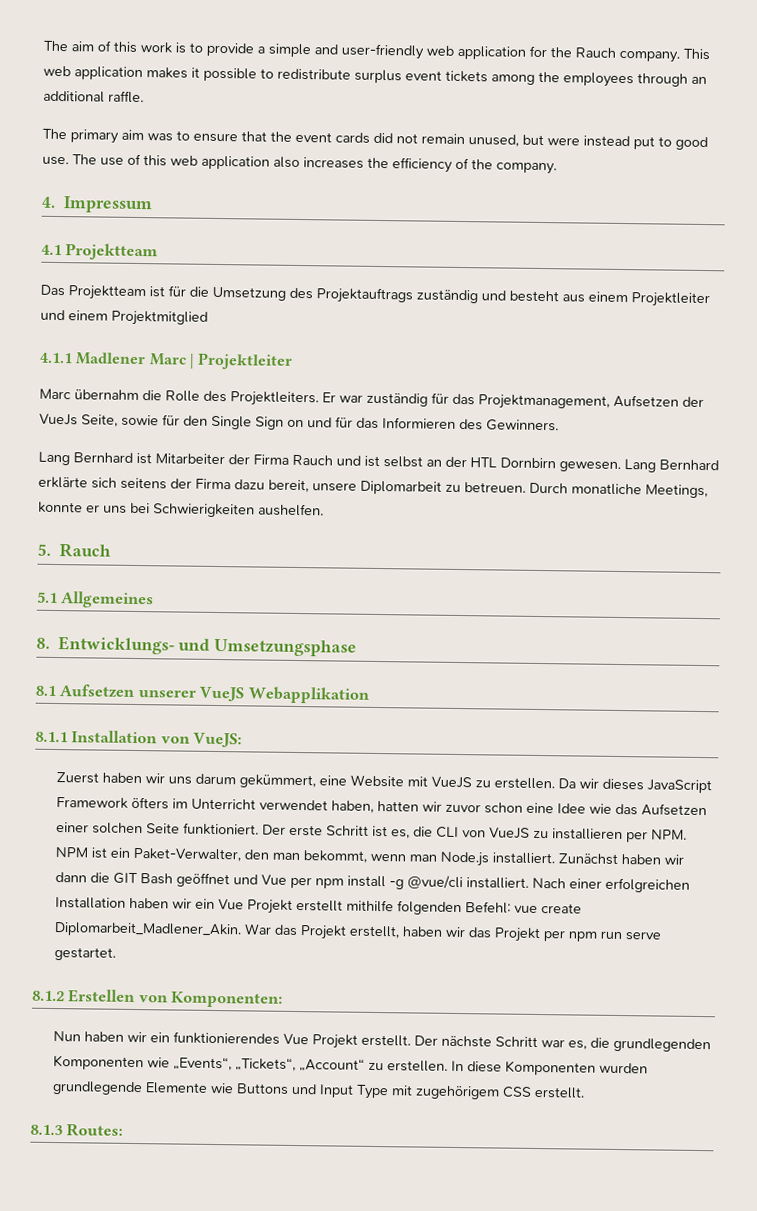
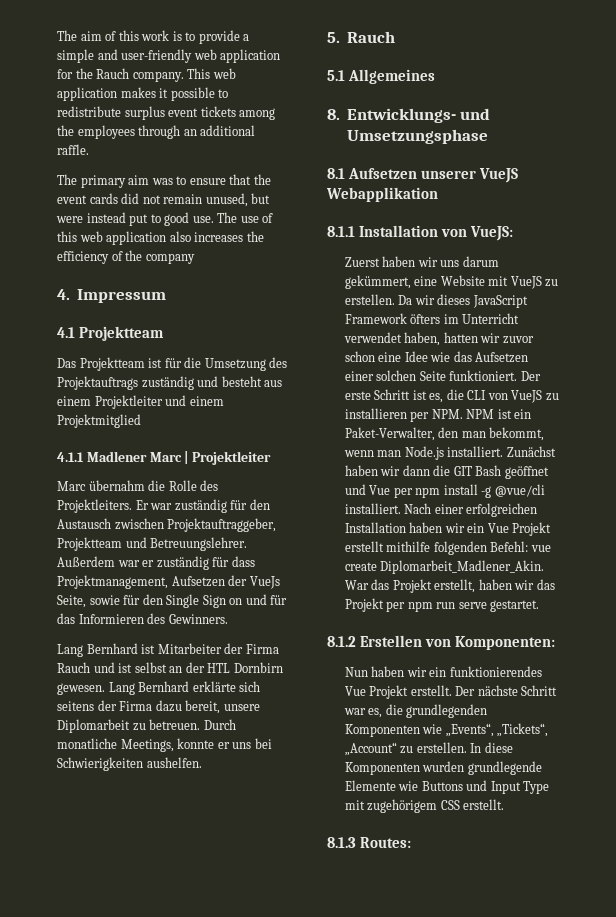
[496,162,557,175] company. -> [145,253,195,264] company
[452,393,475,406] das -> [249,499,270,510] [57,518,277,532] [57,537,248,551] [57,556,255,570] den Austausch zwischen Projektauftraggeber, Projektteam und Betreuungslehrer. Außerdem war er zuständig für dass

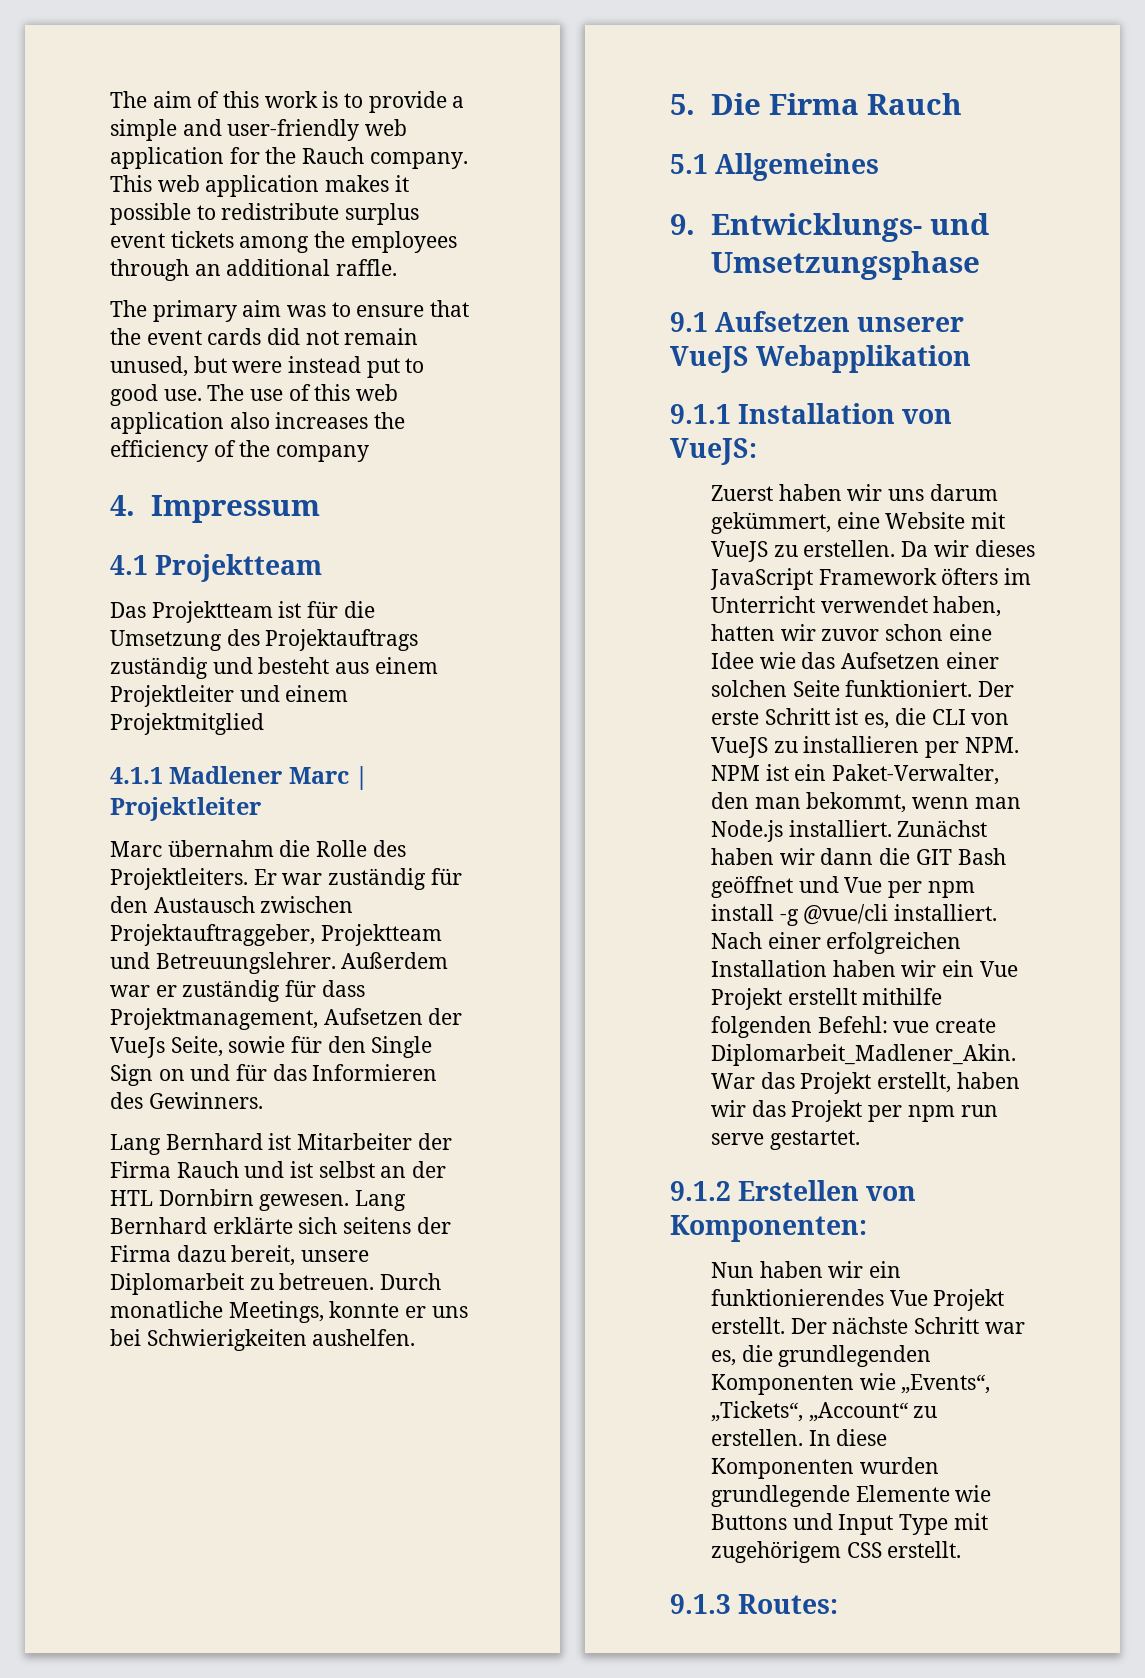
(340, 37) none -> [711,93,860,115] Die Firma
[327,109,340,120] 8. -> [670,214,695,235] 9.
[327,168,345,179] 8.1 -> [670,312,708,332] 9.1
[327,226,355,237] 8.1.1 -> [670,404,731,424] 9.1.1
[327,636,356,647] 8.1.2 -> [670,1181,731,1201] 9.1.2
[327,837,356,848] 8.1.3 -> [670,1594,731,1614] 9.1.3

